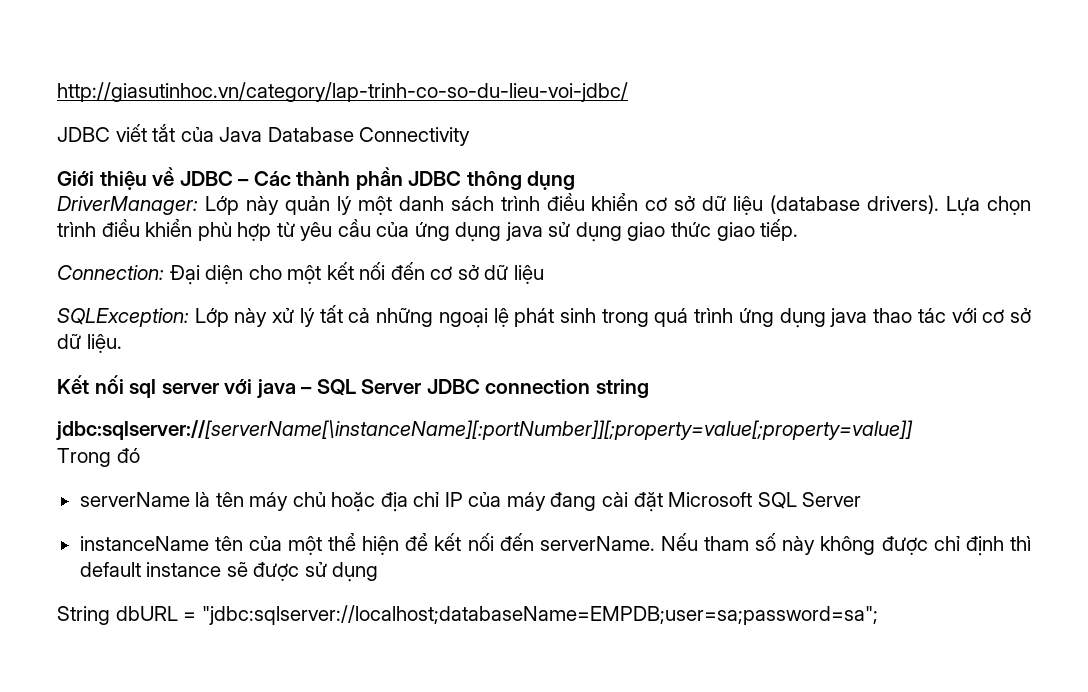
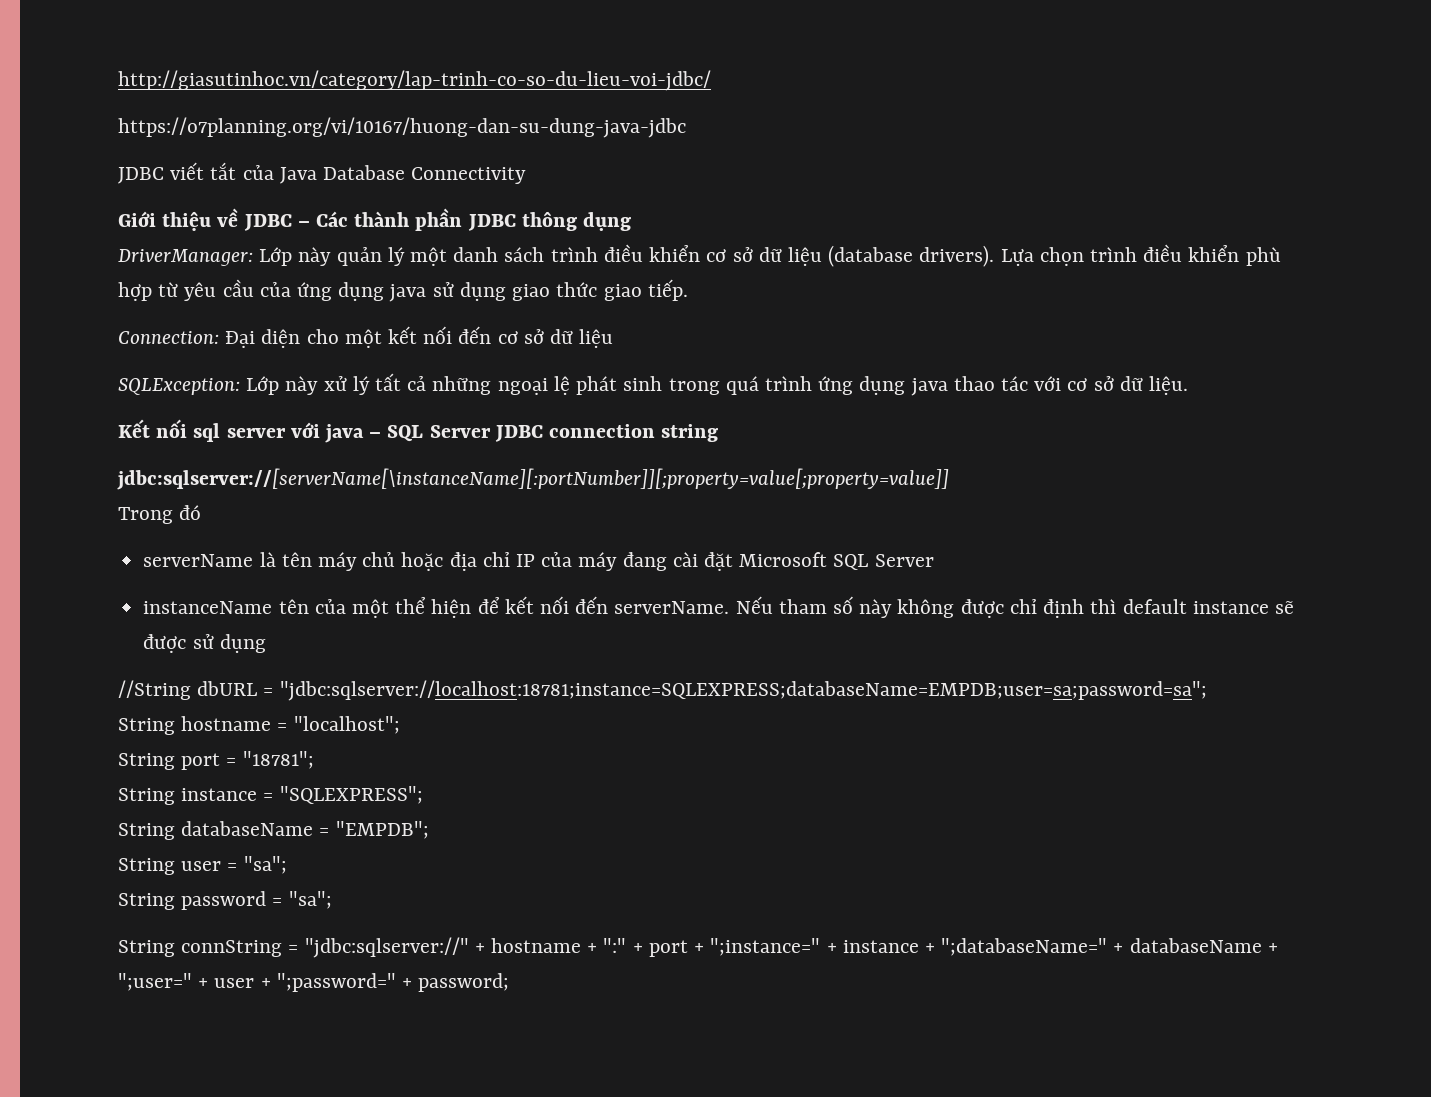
(628, 92) none -> [118,117,686,138] // https://o7planning.org/vi/10167/huong-dan-su-dung-java-jdbc
[57,606,110,625] String -> [118,680,191,700] //String
[201,605,878,625] "jdbc:sqlserver://localhost;databaseName=EMPDB;user=sa;password=sa"; -> [279,680,1207,701] [118,716,400,735] [118,751,314,770] [118,786,423,805] [118,821,429,840] [118,856,287,875] [118,891,332,910] [118,937,1278,958] [118,973,510,992] "jdbc:sqlserver://localhost:18781;instance=SQLEXPRESS;databaseName=EMPDB;user=sa;password=sa"; // String hostname = "localhost"; // String port = "18781"; // String instance = "SQLEXPRESS"; // String databaseName = "EMPDB"; // String user = "sa"; // String password = "sa"; // String connString = "jdbc:sqlserver://" + hostname + ":" + port + ";instance=" + instance + ";databaseName=" + databaseName + ";user=" + user + ";password=" + password;

